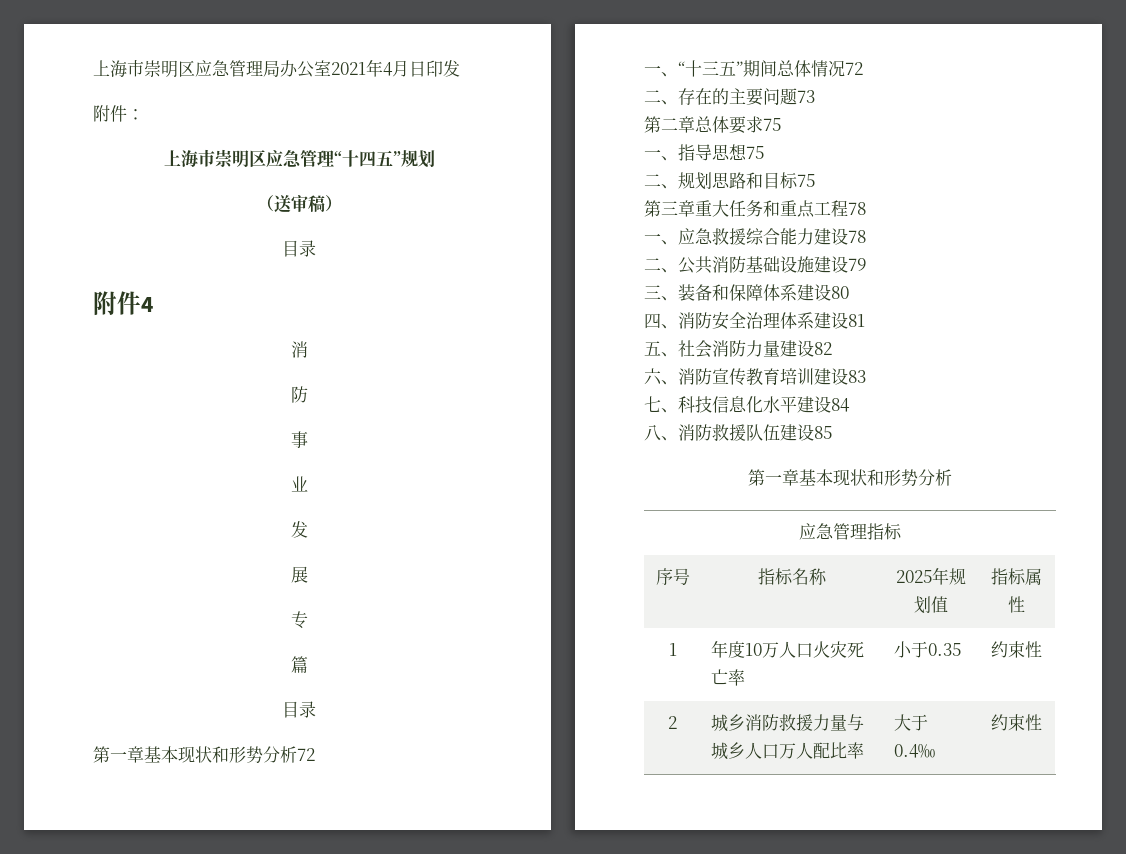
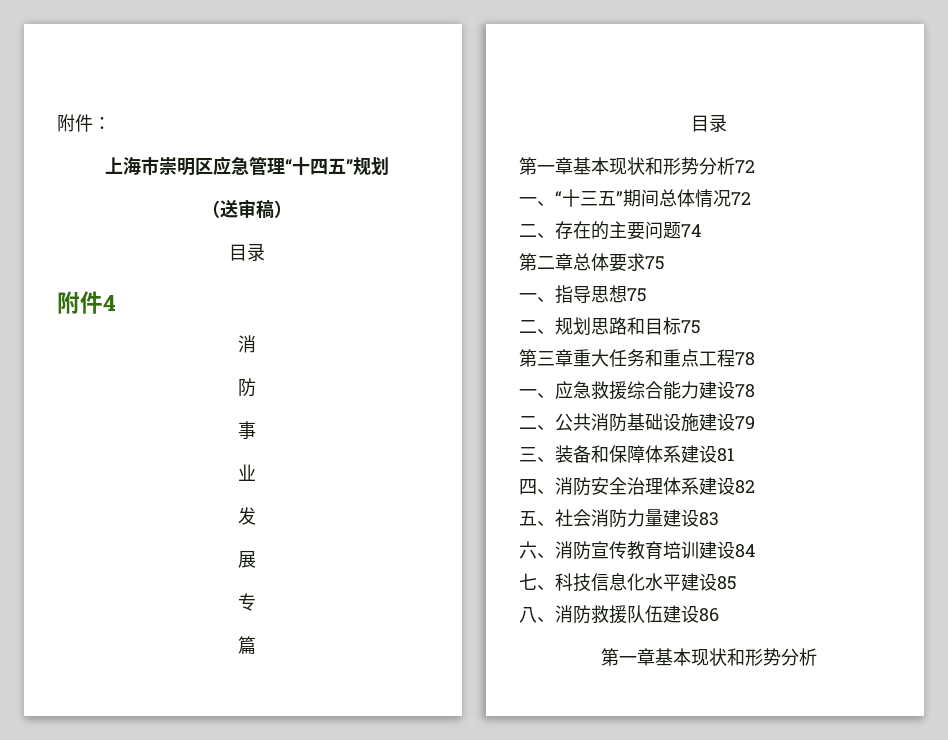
[93,59,460,78] 上海市崇明区应急管理局办公室2021年4月日印发 // -> (57, 123) none
[797,90,815,103] 73 -> [681,224,701,237] 74
[831,286,849,299] 80 -> [717,448,734,462] 81
[848,314,865,327] 81 -> [735,480,755,494] 82
[814,342,832,355] 82 -> [699,512,719,526] 83
[848,370,866,383] 83 -> [735,544,755,558] 84
[831,398,850,412] 84 -> [717,576,737,590] 85
[814,426,832,439] [748,469,952,486] [799,523,902,540] [655,568,690,585] [758,568,827,585] [895,567,966,585] [913,596,948,614] [991,568,1042,585] [1008,596,1025,613] [668,643,677,656] [711,640,865,658] [711,669,746,686] [894,641,962,658] [991,641,1042,658] [668,716,677,729] [711,714,865,732] [711,742,865,760] [894,714,929,731] [894,744,936,758] [991,714,1042,731] 85 // 第一章基本现状和形势分析 // 应急管理指标 // 序号 | 指标名称 | 2025年规划值 | 指标属性 // 1 | 年度10万人口火灾死亡率 | 小于0.35 | 约束性 // 2 | 城乡消防救援力量与城乡人口万人配比率 | 大于0.4‰ | 约束性 -> [699,608,719,622] [600,648,817,666] 86 // 第一章基本现状和形势分析

